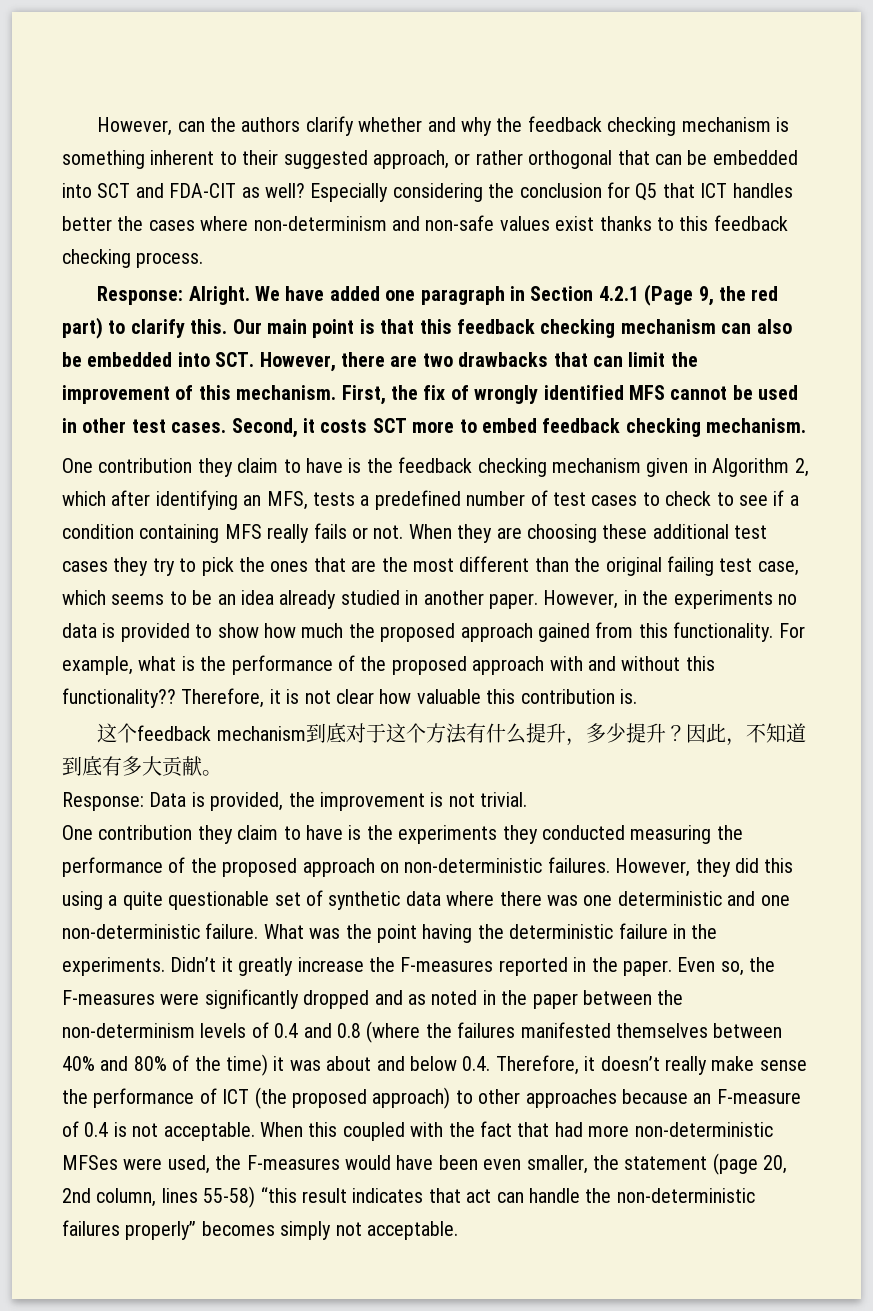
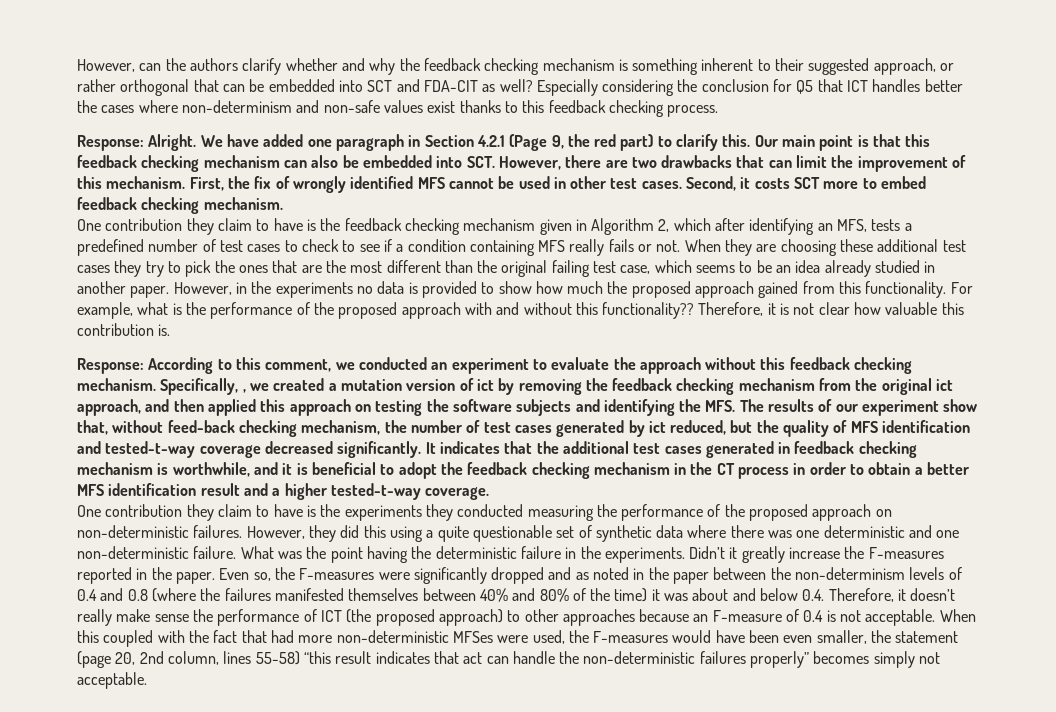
[97,723,806,746] [62,756,222,777] [62,792,528,811] 这个feedback mechanism到底对于这个方法有什么提升，多少提升？因此，不知道到底有多大贡献。 // Response: Data is provided, the improvement is not trivial. -> [77,357,913,374] [77,378,954,395] [77,399,978,416] [77,420,971,437] [77,441,917,458] [77,462,970,479] [77,483,490,500] Response: According to this comment, we conducted an experiment to evaluate the approach without this feedback checking mechanism. Specifically, , we created a mutation version of ict by removing the feedback checking mechanism from the original ict approach, and then applied this approach on testing the software subjects and identifying the MFS. The results of our experiment show that, without feed-back checking mechanism, the number of test cases generated by ict reduced, but the quality of MFS identification and tested-t-way coverage decreased significantly. It indicates that the additional test cases generated in feedback checking mechanism is worthwhile, and it is beneficial to adopt the feedback checking mechanism in the CT process in order to obtain a better MFS identification result and a higher tested-t-way coverage.

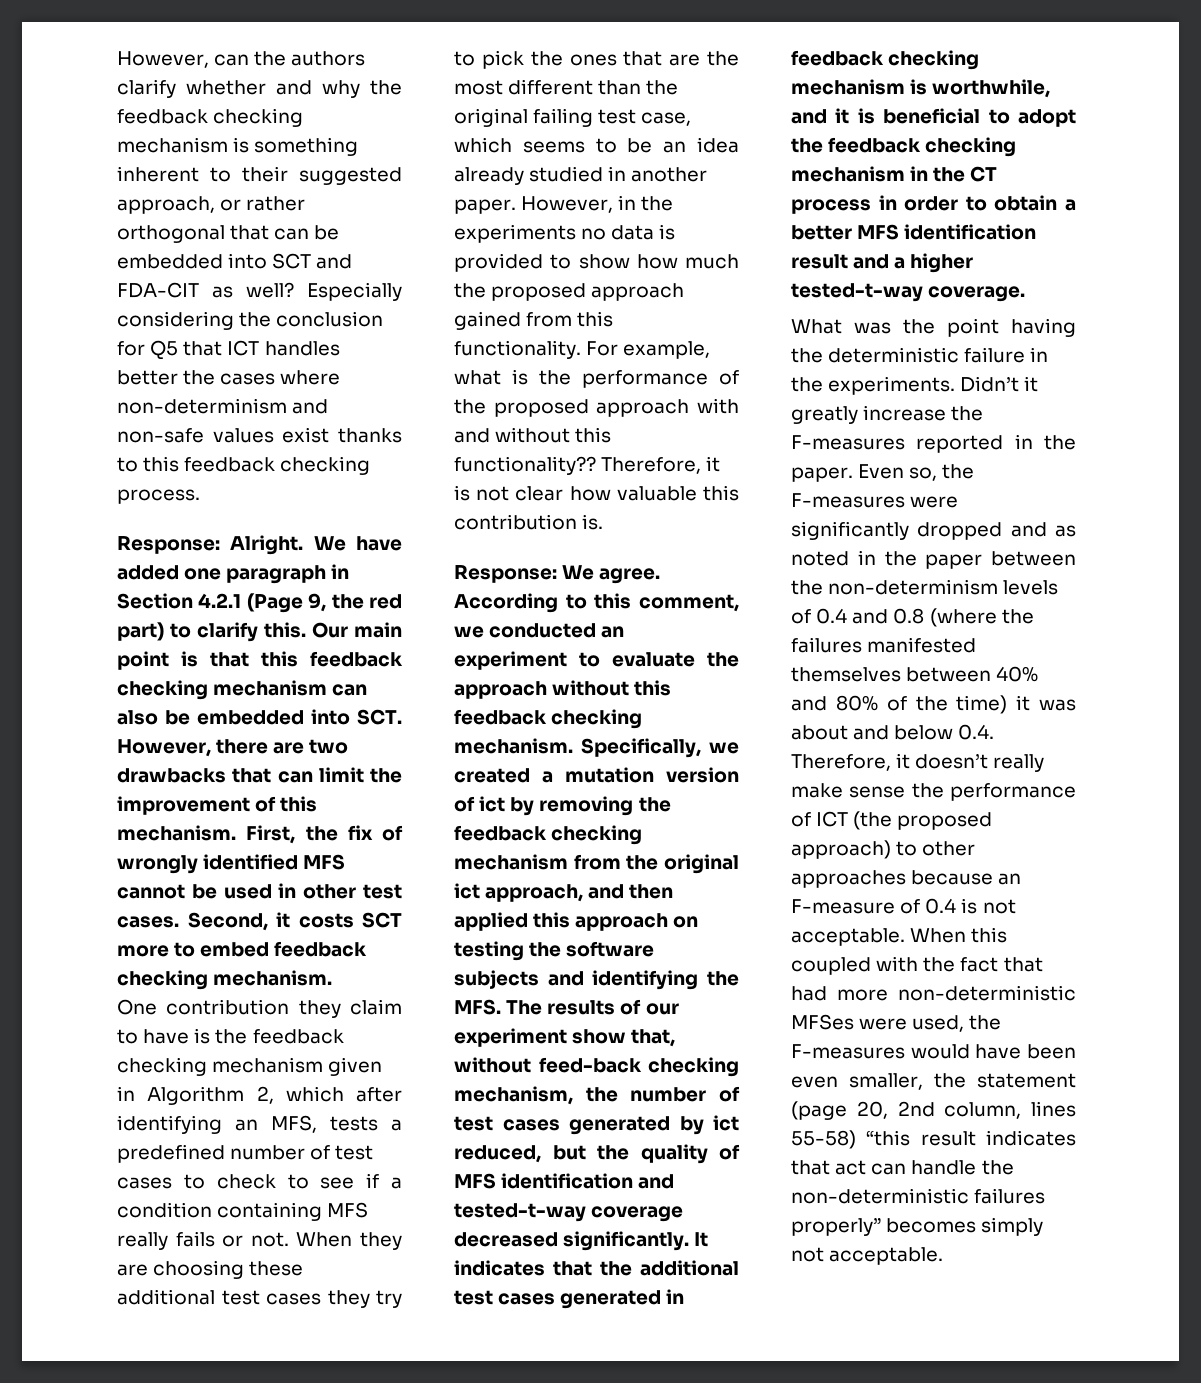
(144, 366) none -> [562,565,661,584] We agree.
[242,389,246,393] , -> (701, 748) none
[77,504,892,521] [77,525,960,542] [77,546,237,559] One contribution they claim to have is the experiments they conducted measuring the performance of the proposed approach on non-deterministic failures. However, they did this using a quite questionable set of synthetic data where there was one deterministic and one non-deterministic failure. -> (1026, 294) none

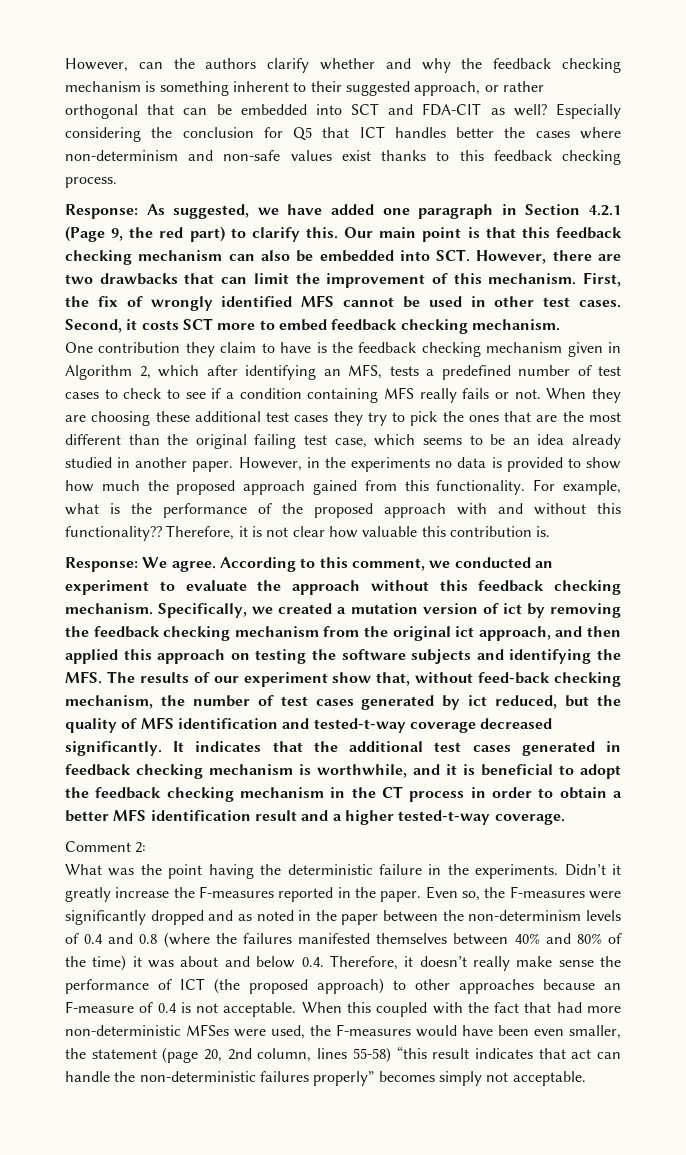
[230,535,346,555] Alright. We -> [146,204,279,219] As suggested, we
(1026, 294) none -> [65,841,147,853] // Comment 2:

